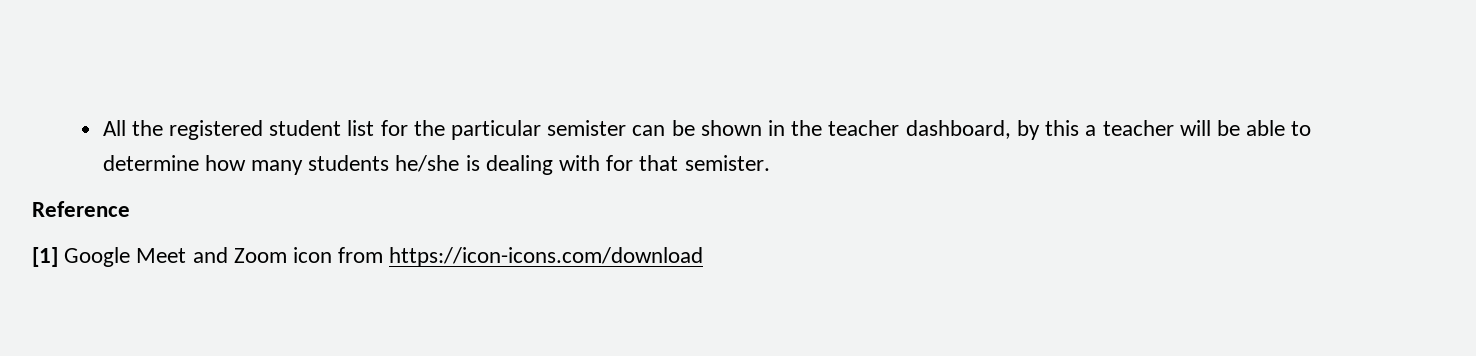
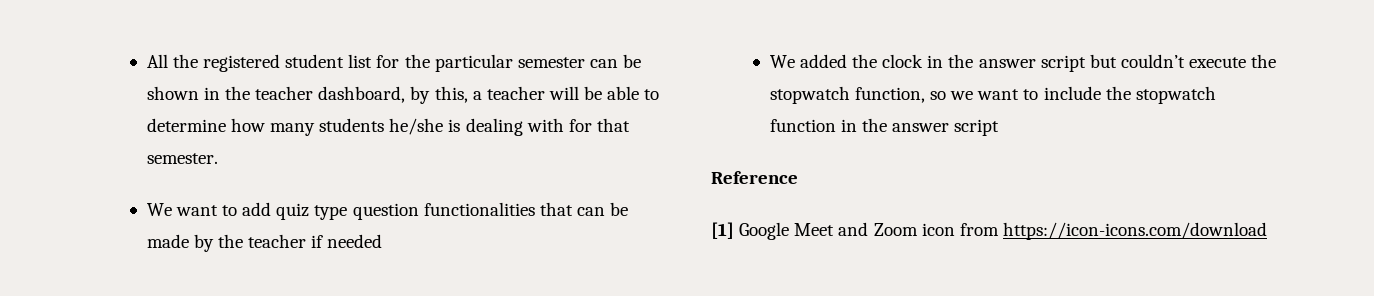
[547,120,627,136] semister -> [517,57,585,68] semester
[1045,120,1080,136] this -> [434,86,468,103] this,
[684,155,770,171] semister. -> [146,153,218,164] [146,202,629,220] [146,234,383,252] [769,54,1277,72] [769,86,1216,104] [769,118,1000,136] semester. // We want to add quiz type question functionalities that can be made by the teacher if needed // We added the clock in the answer script but couldn’t execute the stopwatch function, so we want to include the stopwatch function in the answer script

